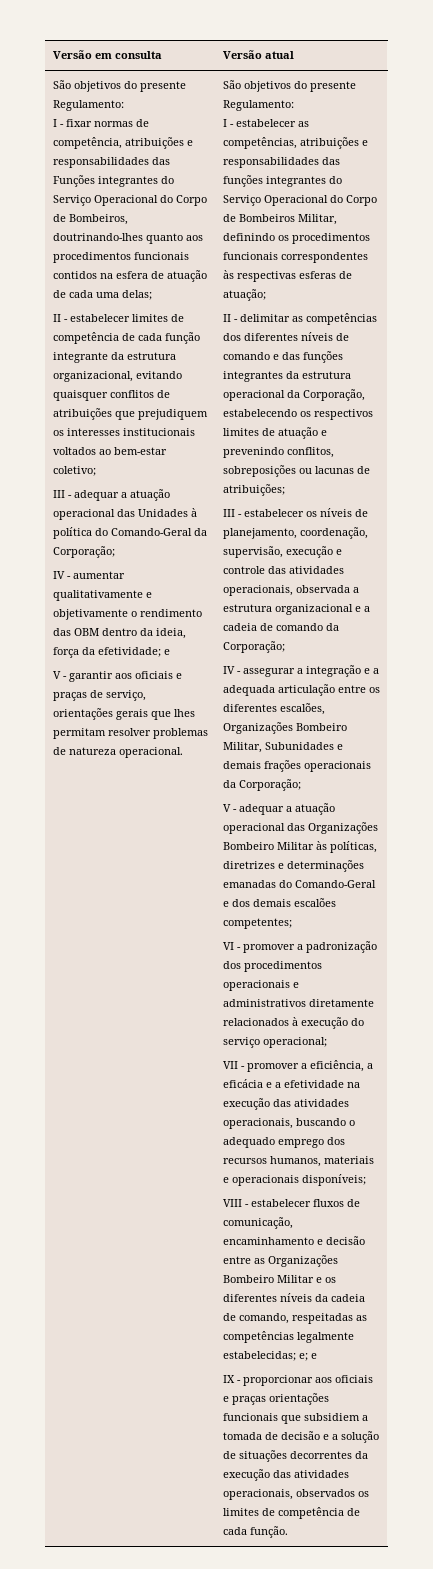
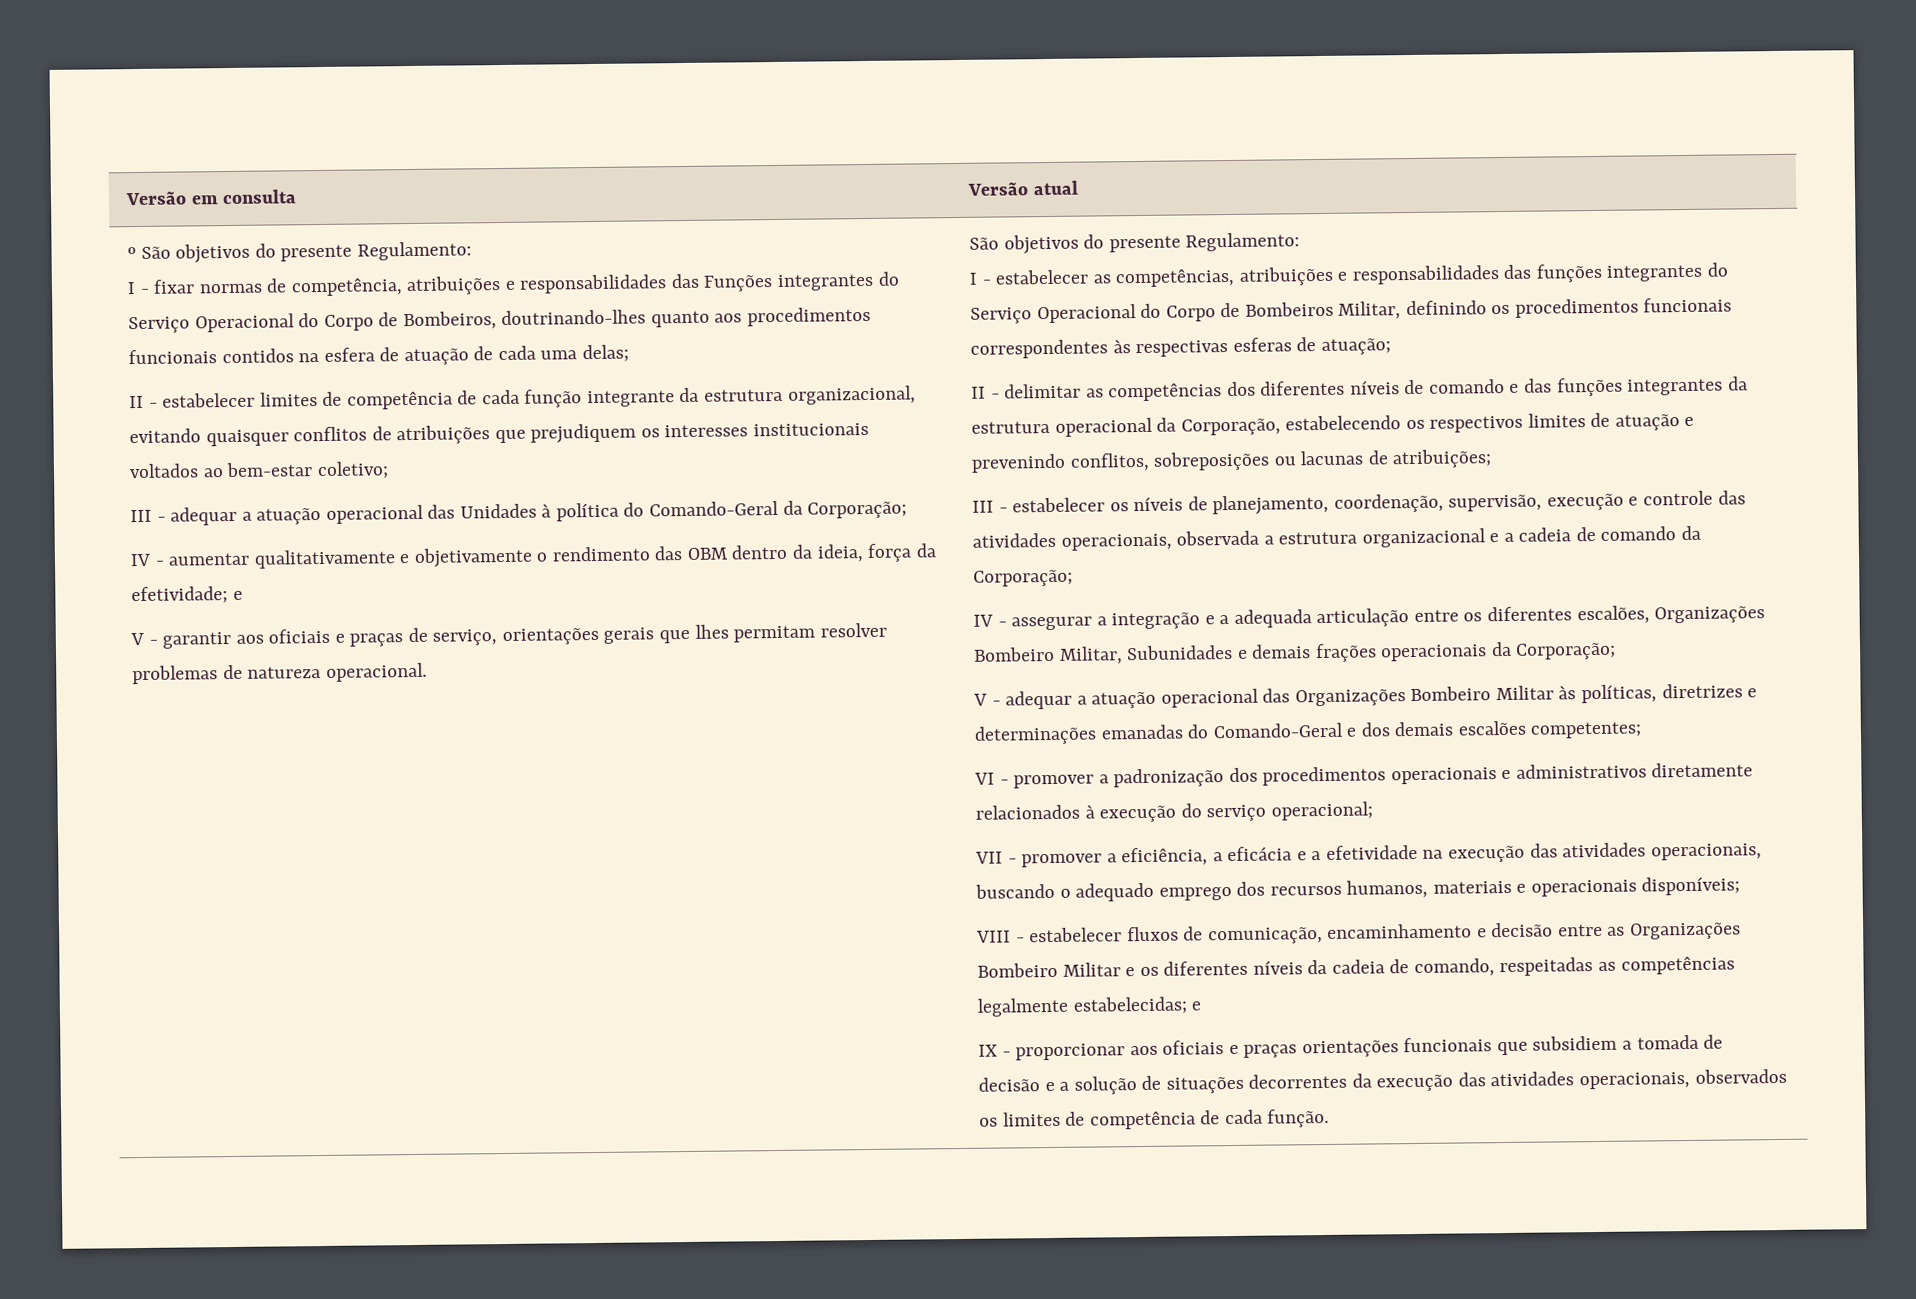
(294, 55) none -> [127,247,137,260] º
[298,1353,308,1361] e; -> (1188, 1005) none

